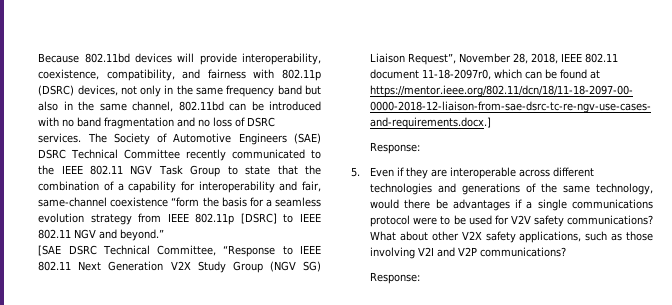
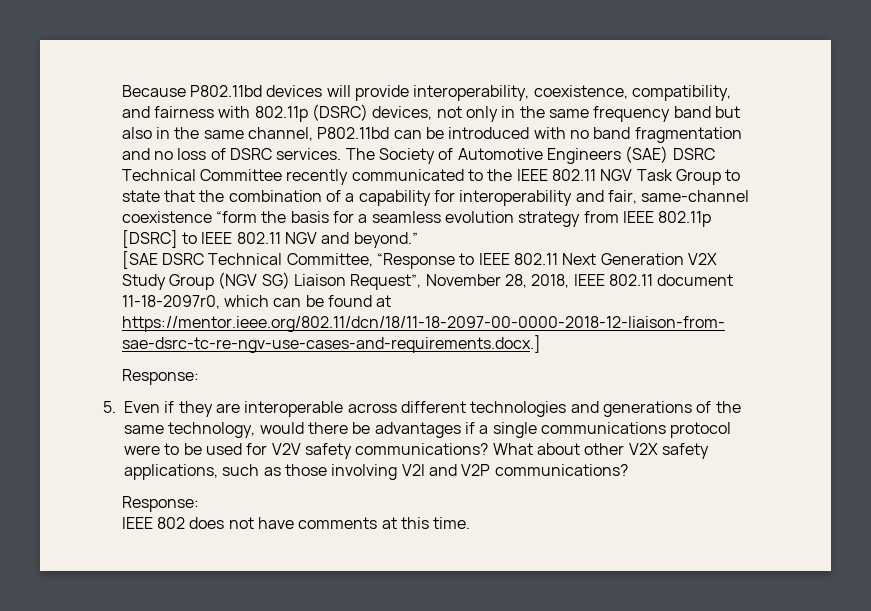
[84,53,130,63] 802.11bd -> [190,85,263,97] P802.11bd
[178,101,224,111] 802.11bd -> [317,127,390,139] P802.11bd
(421, 278) none -> [121,517,471,529] // IEEE 802 does not have comments at this time.

